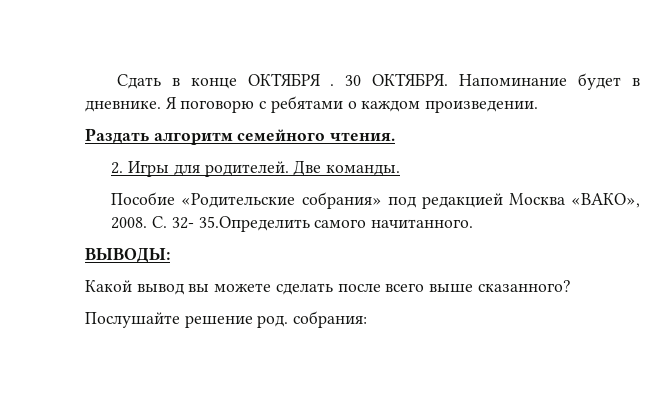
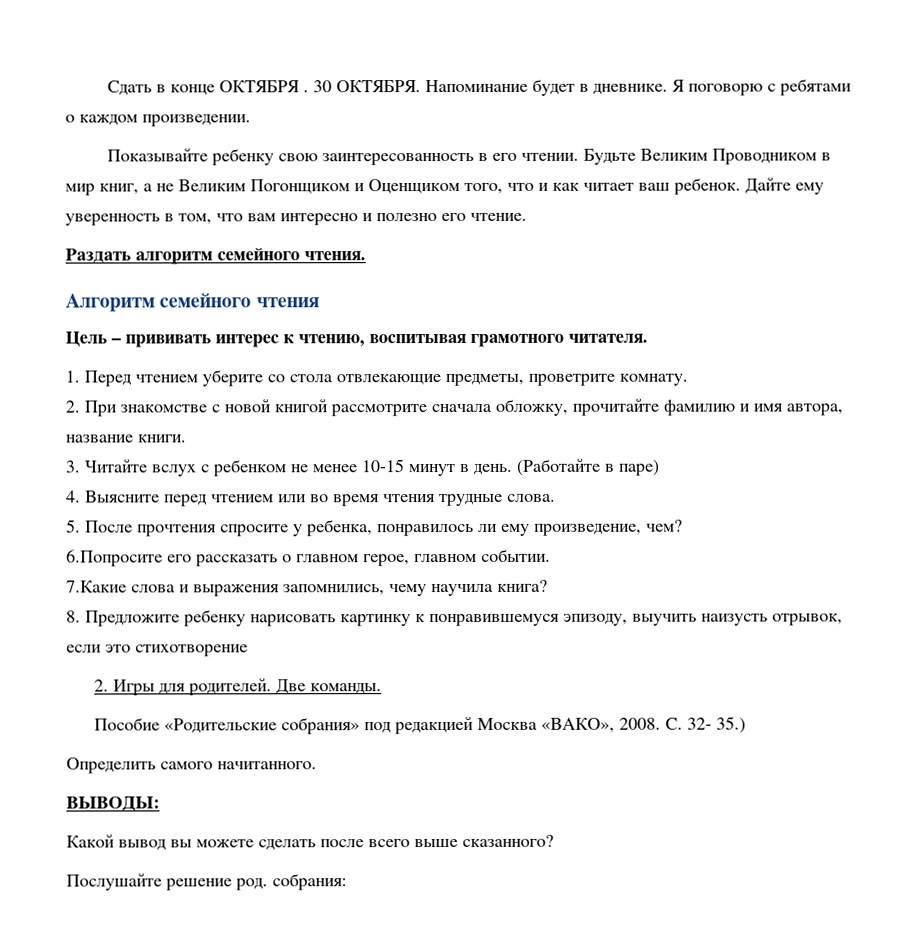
[85,128,396,145] Раздать алгоритм семейного чтения. -> [107,148,832,166] [65,177,824,196] [65,212,527,226] [65,248,366,265] [65,293,320,312] [65,331,648,348] [65,369,688,387] [65,398,843,417] [65,434,186,443] [65,458,660,477] [66,490,556,507] [66,519,683,537] [66,548,551,567] [66,579,548,597] [66,609,843,627] [66,644,248,657] Показывайте ребенку свою заинтересованность в его чтении. Будьте Великим Проводником в мир книг, а не Великим Погонщиком и Оценщиком того, что и как читает ваш ребенок. Дайте ему уверенность в том, что вам интересно и полезно его чтение. // Раздать алгоритм семейного чтения. // Алгоритм семейного чтения // Цель – прививать интерес к чтению, воспитывая грамотного читателя. // 1. Перед чтением уберите со стола отвлекающие предметы, проветрите комнату. // 2. При знакомстве с новой книгой рассмотрите сначала обложку, прочитайте фамилию и имя автора, название книги. // 3. Читайте вслух с ребенком не менее 10-15 минут в день. (Работайте в паре) // 4. Выясните перед чтением или во время чтения трудные слова. // 5. После прочтения спросите у ребенка, понравилось ли ему произведение, чем? // 6.Попросите его рассказать о главном герое, главном событии. // 7.Какие слова и выражения запомнились, чему научила книга? // 8. Предложите ребенку нарисовать картинку к понравившемуся эпизоду, выучить наизусть отрывок, если это стихотворение
[198,216,310,232] 35.Определить -> [715,716,746,734] [66,757,156,774] 35.) // Определить

